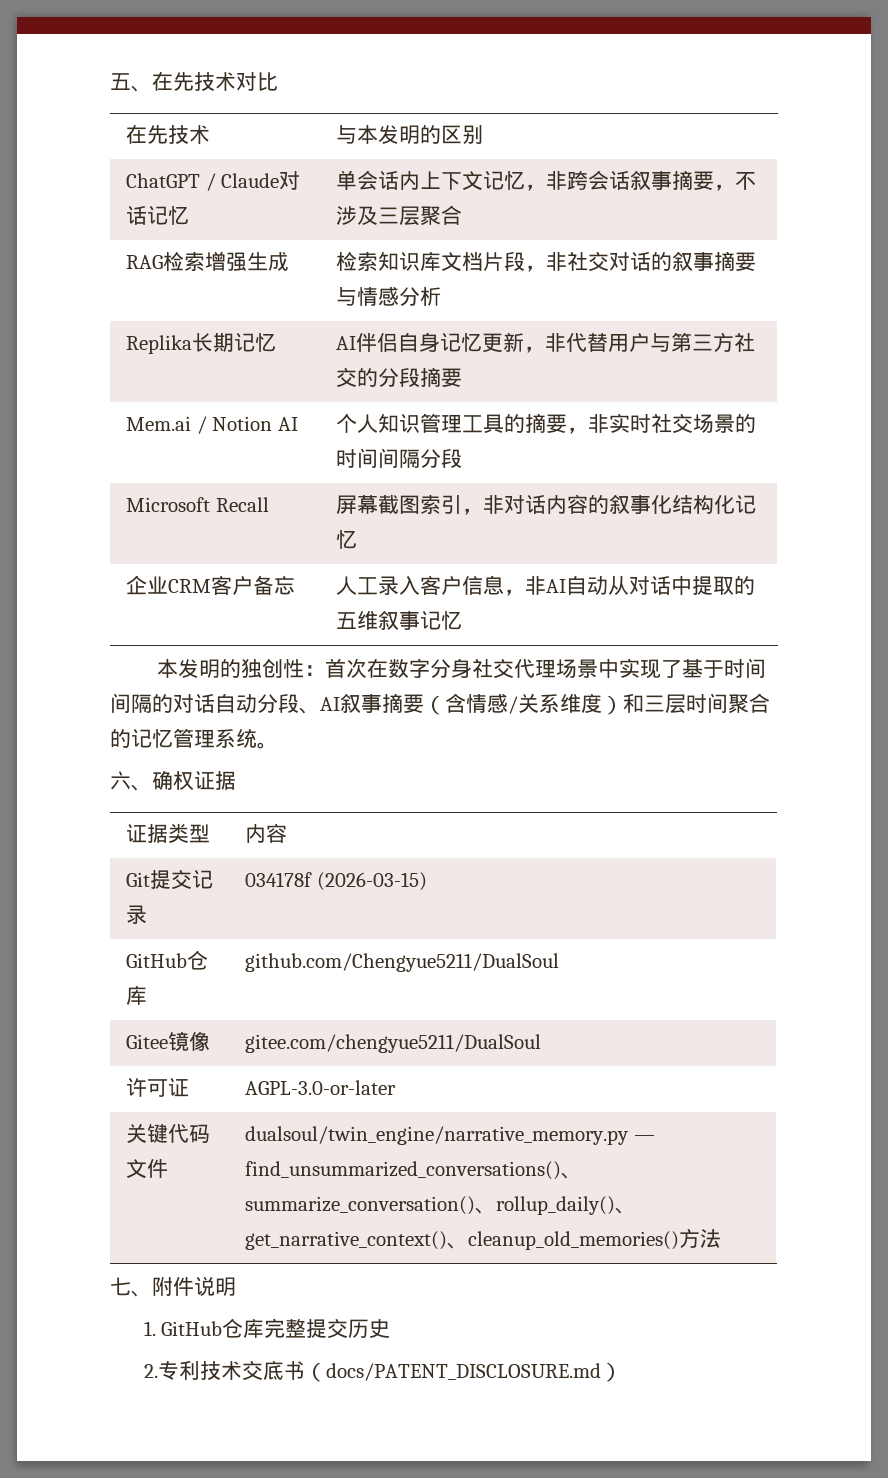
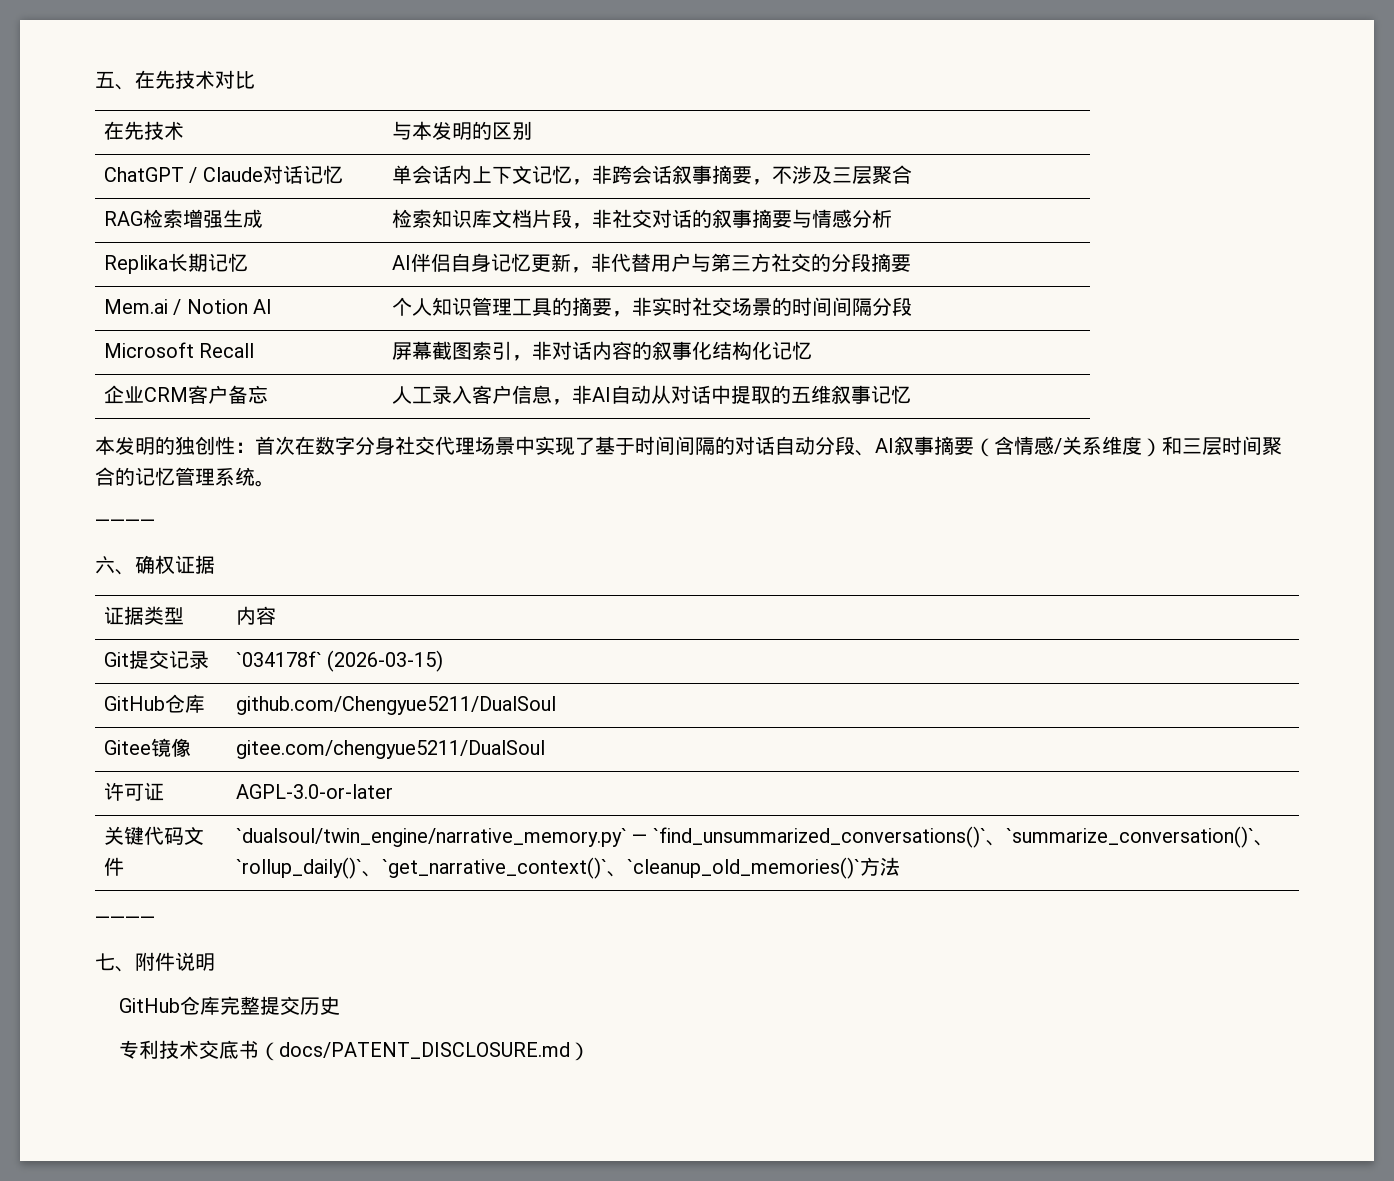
(278, 745) none -> [95,519,155,528] // ――――
[245,872,313,887] 034178f -> [235,651,322,667] `034178f`
[245,1126,655,1145] [245,1161,583,1180] [245,1196,637,1215] [245,1231,680,1250] dualsoul/twin_engine/narrative_memory.py — find_unsummarized_conversations()、summarize_conversation()、rollup_daily()、get_narrative_context()、cleanup_old_memories() -> [235,826,1274,848] [235,857,860,879] `dualsoul/twin_engine/narrative_memory.py` — `find_unsummarized_conversations()`、`summarize_conversation()`、`rollup_daily()`、`get_narrative_context()`、`cleanup_old_memories()`
(722, 1238) none -> [95,916,155,925] // ――――
[143,1321,156,1336] 1. -> (215, 962) none
[143,1364,158,1378] 2. -> (340, 1005) none

